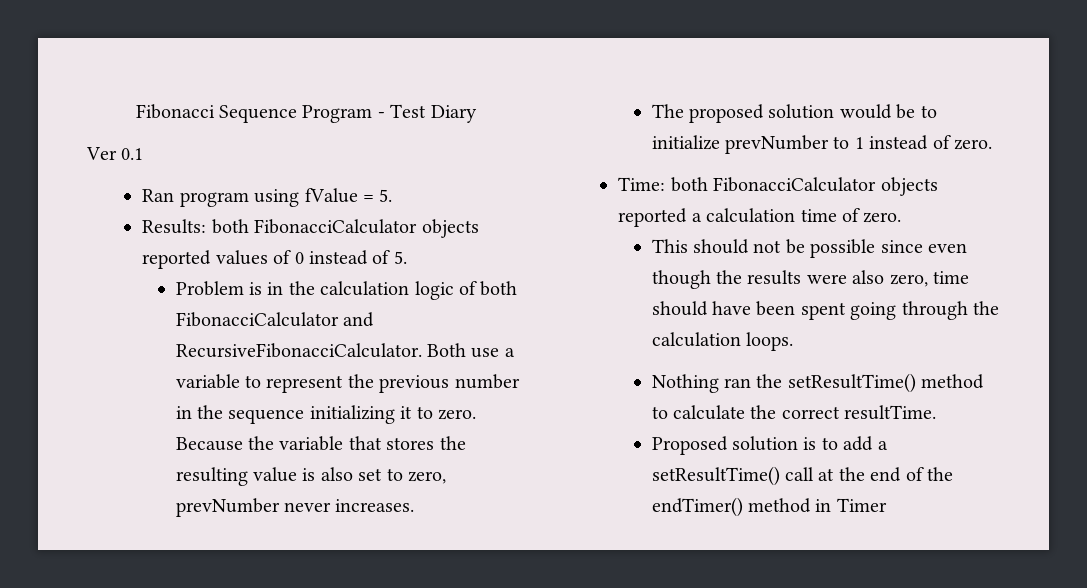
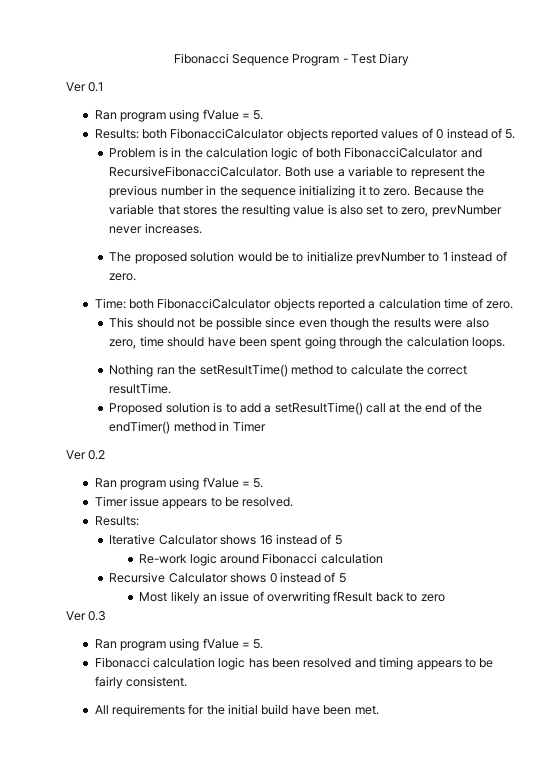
(887, 505) none -> [66,450,106,460] [94,477,264,490] [94,496,294,509] [94,516,139,526] [109,534,342,545] [139,553,383,566] [109,572,346,583] [139,591,445,604] [66,611,107,621] [94,638,264,651] [94,657,494,670] [94,676,187,689] [94,704,379,717] // Ver 0.2 // Ran program using fValue = 5. // Timer issue appears to be resolved. // Results: // Iterative Calculator shows 16 instead of 5 // Re-work logic around Fibonacci calculation // Recursive Calculator shows 0 instead of 5 // Most likely an issue of overwriting fResult back to zero // Ver 0.3 // Ran program using fValue = 5. // Fibonacci calculation logic has been resolved and timing appears to be fairly consistent. // All requirements for the initial build have been met.

